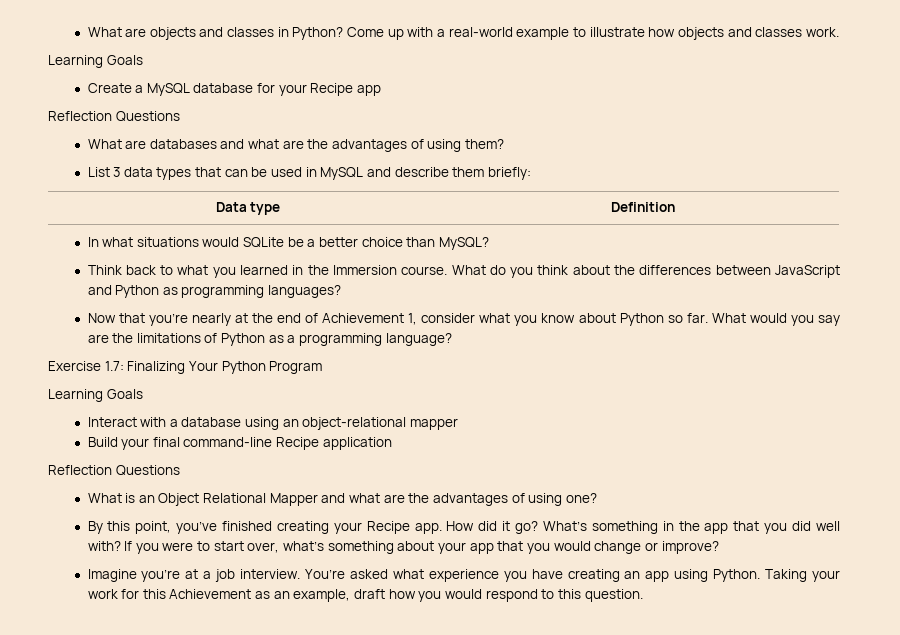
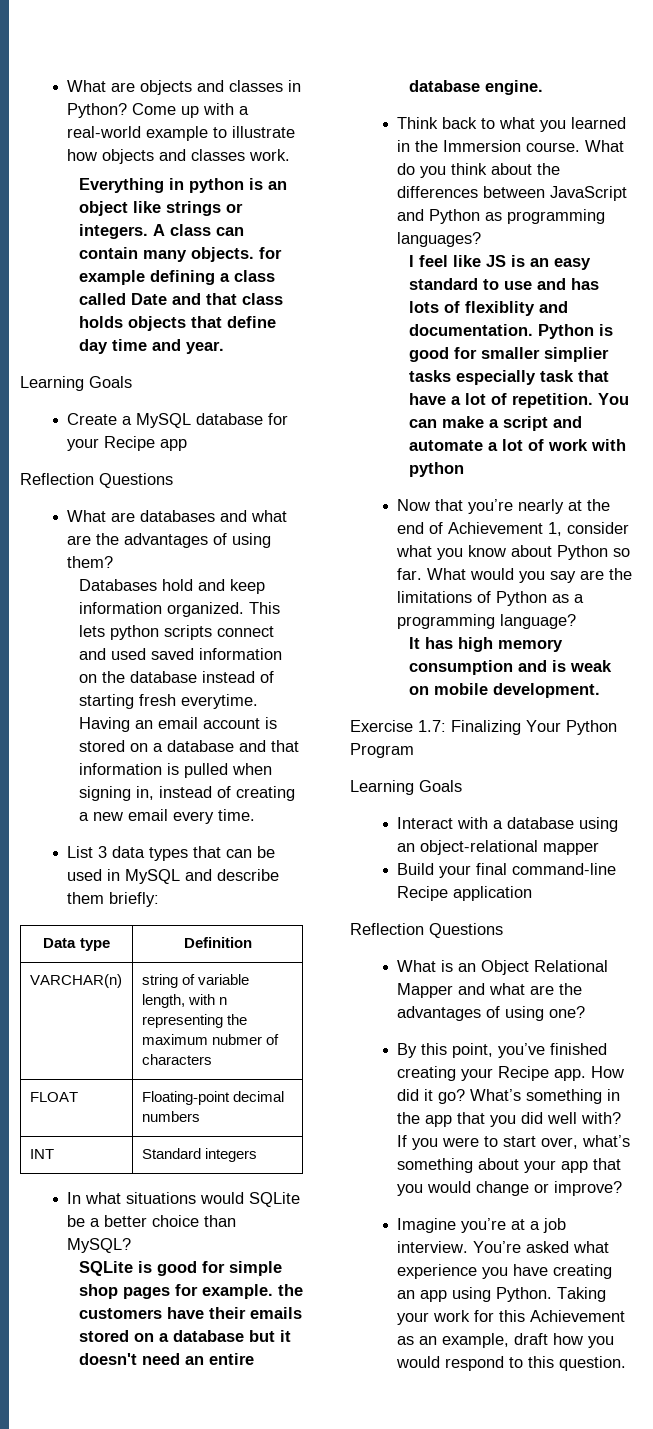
(839, 32) none -> [78,178,287,193] [78,201,243,216] [78,224,244,239] [78,247,282,262] [78,270,275,285] [78,293,283,305] [78,316,276,331] [78,339,224,354] // Everything in python is an object like strings or integers. A class can contain many objects. for example defining a class called Date and that class holds objects that define day time and year.
(504, 144) none -> [78,579,265,594] [78,602,280,617] [78,625,274,640] [78,648,282,660] [78,671,274,683] [78,694,258,709] [78,717,277,732] [78,740,299,752] [78,763,272,778] [78,786,295,801] [78,809,255,824] // Databases hold and keep information organized. This lets python scripts connect and used saved information on the database instead of starting fresh everytime. Having an email account is stored on a database and that information is pulled when signing in, instead of creating a new email every time.
(675, 207) none -> [29,974,122,988] [141,974,249,988] [141,994,227,1008] [141,1014,247,1028] [141,1034,279,1045] [141,1054,212,1065] [29,1092,78,1102] [141,1091,284,1105] [141,1111,200,1122] [29,1149,54,1159] [141,1148,257,1162] // VARCHAR(n) | string of variable length, with n representing the maximum nubmer of characters // FLOAT | Floating-point decimal numbers // INT | Standard integers
(489, 243) none -> [78,1261,282,1276] [78,1284,303,1299] [78,1307,302,1319] [78,1330,291,1342] [78,1353,254,1365] [408,80,543,95] // SQLite is good for simple shop pages for example. the customers have their emails stored on a database but it doesn't need an entire database engine.
(342, 291) none -> [408,255,591,270] [408,278,599,290] [408,301,568,316] [408,324,613,339] [408,347,609,362] [408,370,609,385] [408,393,629,408] [408,416,582,431] [408,439,626,451] [408,462,464,477] // I feel like JS is an easy standard to use and has lots of flexiblity and documentation. Python is good for smaller simplier tasks especially task that have a lot of repetition. You can make a script and automate a lot of work with python
(452, 339) none -> [408,637,563,652] [408,660,612,675] [408,683,600,698] // It has high memory consumption and is weak on mobile development.

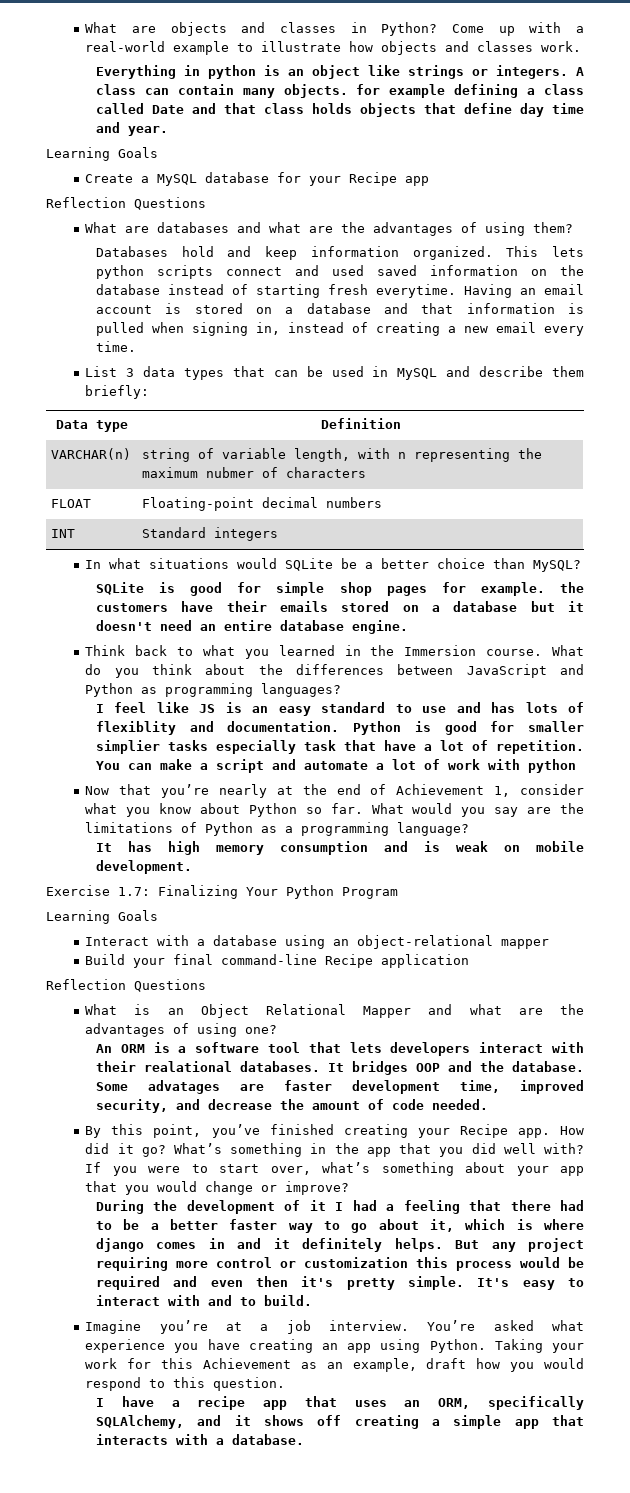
(586, 1012) none -> [95,1042,584,1056] [95,1061,584,1075] [95,1080,584,1094] [95,1099,488,1113] // An ORM is a software tool that lets developers interact with their realational databases. It bridges OOP and the database. Some advatages are faster development time, improved security, and decrease the amount of code needed.
(623, 1188) none -> [95,1200,584,1214] [95,1219,584,1233] [95,1238,584,1252] [95,1257,584,1271] [95,1276,585,1290] [95,1295,312,1306] // During the development of it I had a feeling that there had to be a better faster way to go about it, which is where django comes in and it definitely helps. But any project requiring more control or customization this process would be required and even then it's pretty simple. It's easy to interact with and to build.
(627, 1363) none -> [95,1396,584,1410] [95,1415,585,1429] [95,1434,304,1445] // I have a recipe app that uses an ORM, specifically SQLAlchemy, and it shows off creating a simple app that interacts with a database.

